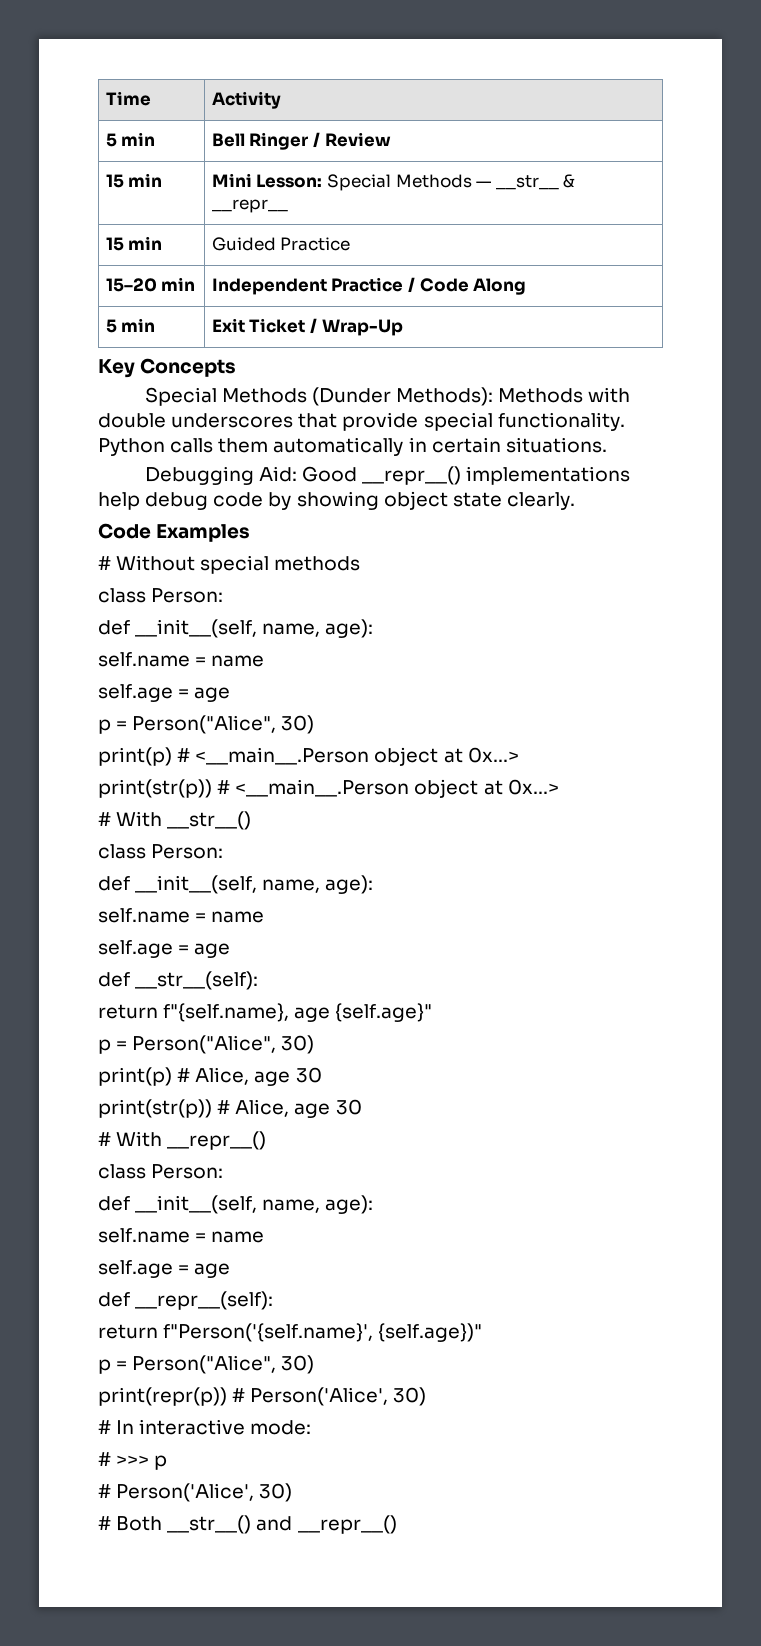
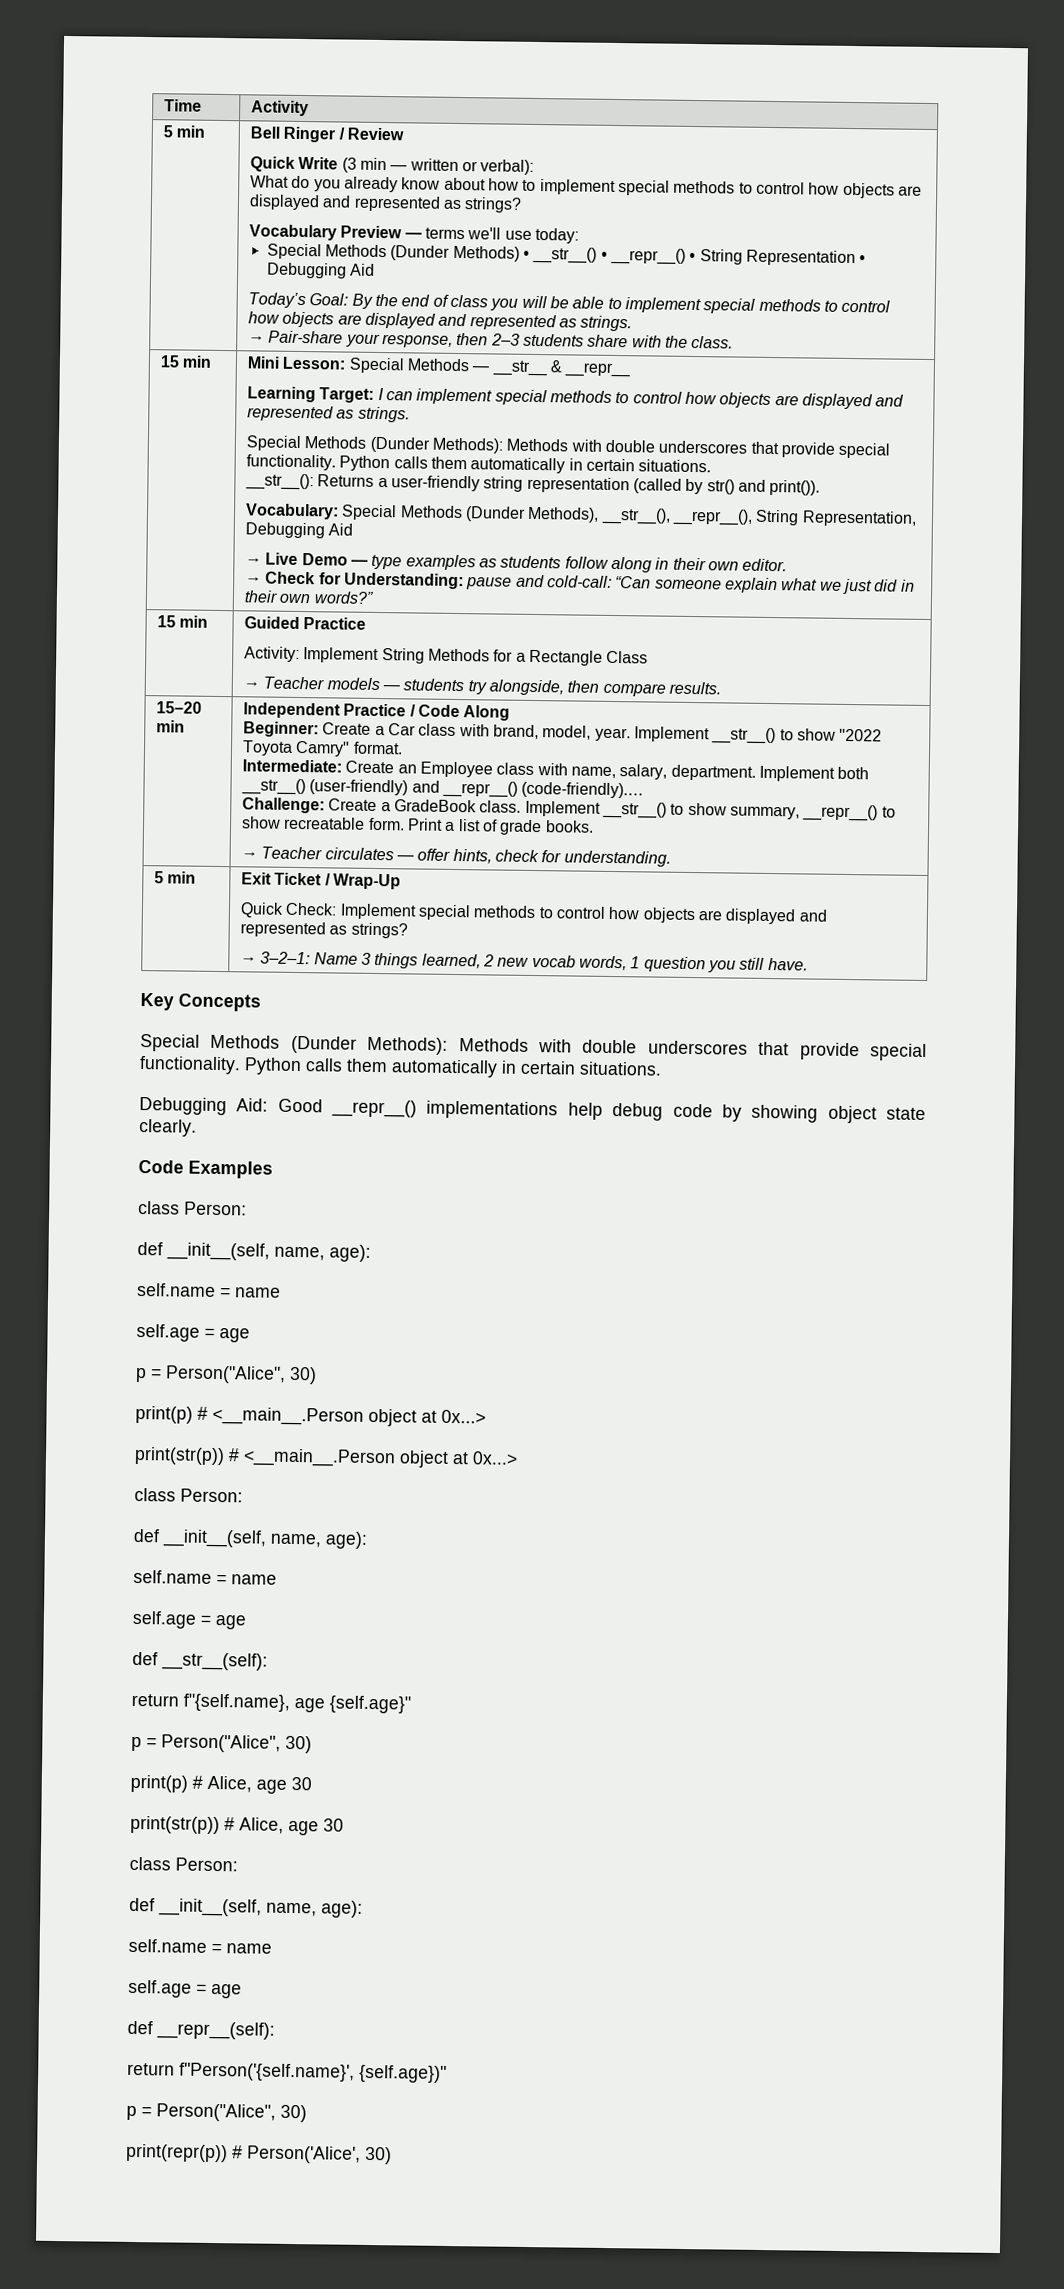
(391, 139) none -> [250,156,535,175] [250,175,922,199] [249,194,523,213] [249,224,580,244] [266,243,867,267] [266,262,376,279] [248,292,891,314] [248,311,633,332] [248,330,734,349] // Quick Write (3 min — written or verbal): // What do you already know about how to implement special methods to control how objects are displayed and represented as strings? // Vocabulary Preview — terms we'll use today: // Special Methods (Dunder Methods) • __str__() • __repr__() • String Representation • Debugging Aid // Today’s Goal: By the end of class you will be able to implement special methods to control how objects are displayed and represented as strings. // → Pair-share your response, then 2–3 students share with the class.
[105,236,163,251] [211,237,351,251] // 15 min | Guided Practice -> [247,386,905,410] [247,405,410,423] [246,435,891,459] [246,454,712,474] [245,473,821,496] [245,503,917,527] [245,522,354,539] [245,552,788,573] [245,571,915,595] [244,590,374,604] [157,615,209,628] [244,616,367,630] [244,646,649,666] [243,676,722,697] // Learning Target: I can implement special methods to control how objects are displayed and represented as strings. // Special Methods (Dunder Methods): Methods with double underscores that provide special functionality. Python calls them automatically in certain situations. // __str__(): Returns a user-friendly string representation (called by str() and print()). // Vocabulary: Special Methods (Dunder Methods), __str__(), __repr__(), String Representation, Debugging Aid // → Live Demo — type examples as students follow along in their own editor. // → Check for Understanding: pause and cold-call: “Can someone explain what we just did in their own words?” // 15 min | Guided Practice // Activity: Implement String Methods for a Rectangle Class // → Teacher models — students try alongside, then compare results.
(527, 286) none -> [243,721,883,745] [242,740,403,757] [242,759,870,782] [241,778,645,799] [242,797,896,822] [242,816,594,836] [241,846,671,867] // Beginner: Create a Car class with brand, model, year. Implement __str__() to show "2022 Toyota Camry" format. // Intermediate: Create an Employee class with name, salary, department. Implement both __str__() (user-friendly) and __repr__() (code-friendly).… // Challenge: Create a GradeBook class. Implement __str__() to show summary, __repr__() to show recreatable form. Print a list of grade books. // → Teacher circulates — offer hints, check for understanding.
(403, 327) none -> [240,902,828,925] [240,921,408,939] [240,951,808,973] // Quick Check: Implement special methods to control how objects are displayed and represented as strings? // → 3–2–1: Name 3 things learned, 2 new vocab words, 1 question you still have.
[98,555,361,574] // # Without special methods -> (273, 1169) none
[98,811,252,830] // # With __str__() -> (518, 1458) none
[98,1131,267,1150] // # With __repr__() -> (344, 1825) none
[98,1419,312,1435] [98,1452,168,1470] [98,1483,293,1502] [98,1515,397,1534] // # In interactive mode: // # >>> p // # Person('Alice', 30) // # Both __str__() and __repr__() -> (392, 2155) none

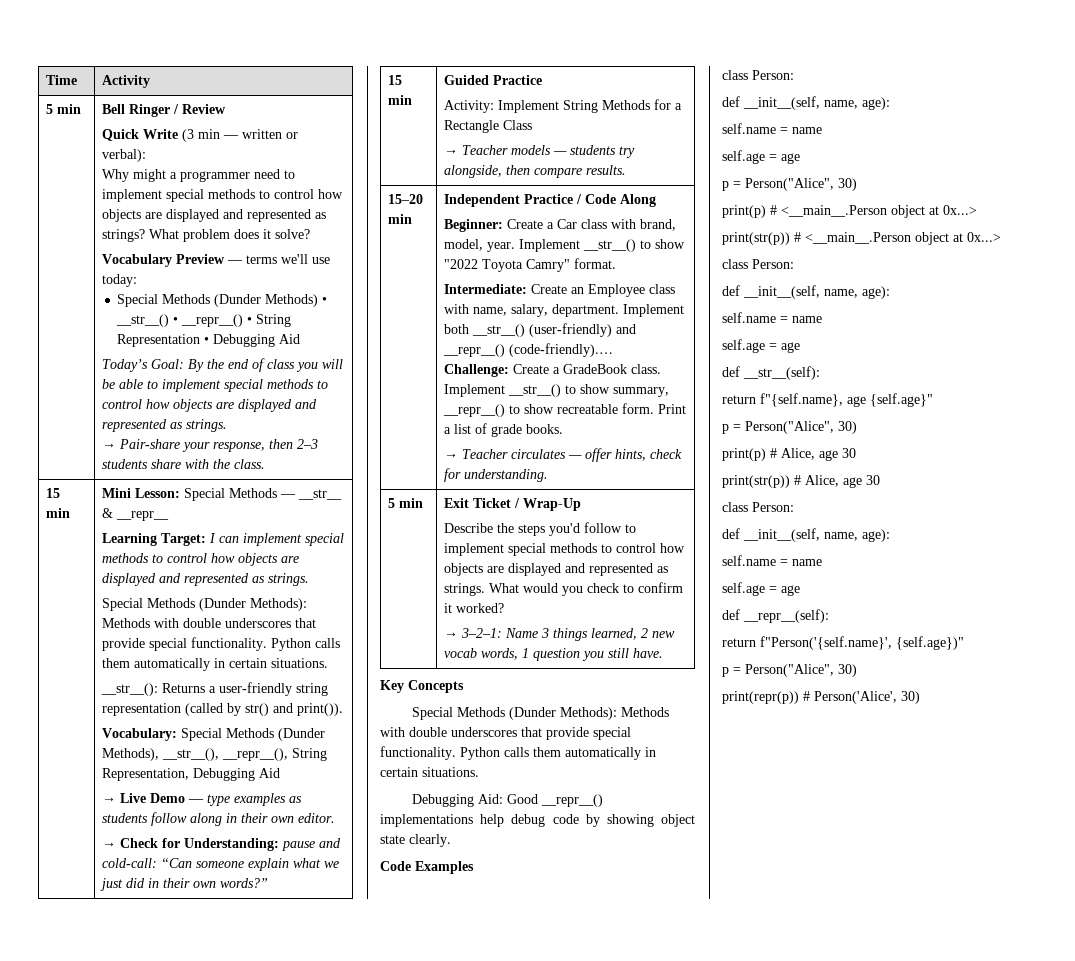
[250,175,520,193] What do you already know about how -> [101,169,280,182] Why might a programmer need
(523, 205) none -> [148,229,310,242] What problem does it solve?
[240,902,417,920] Quick Check: Implement -> [443,522,636,536] [443,543,504,556] Describe the steps you'd follow to implement
[350,922,408,939] strings? -> [443,582,683,596] [443,603,504,613] strings. What would you check to confirm it worked?

